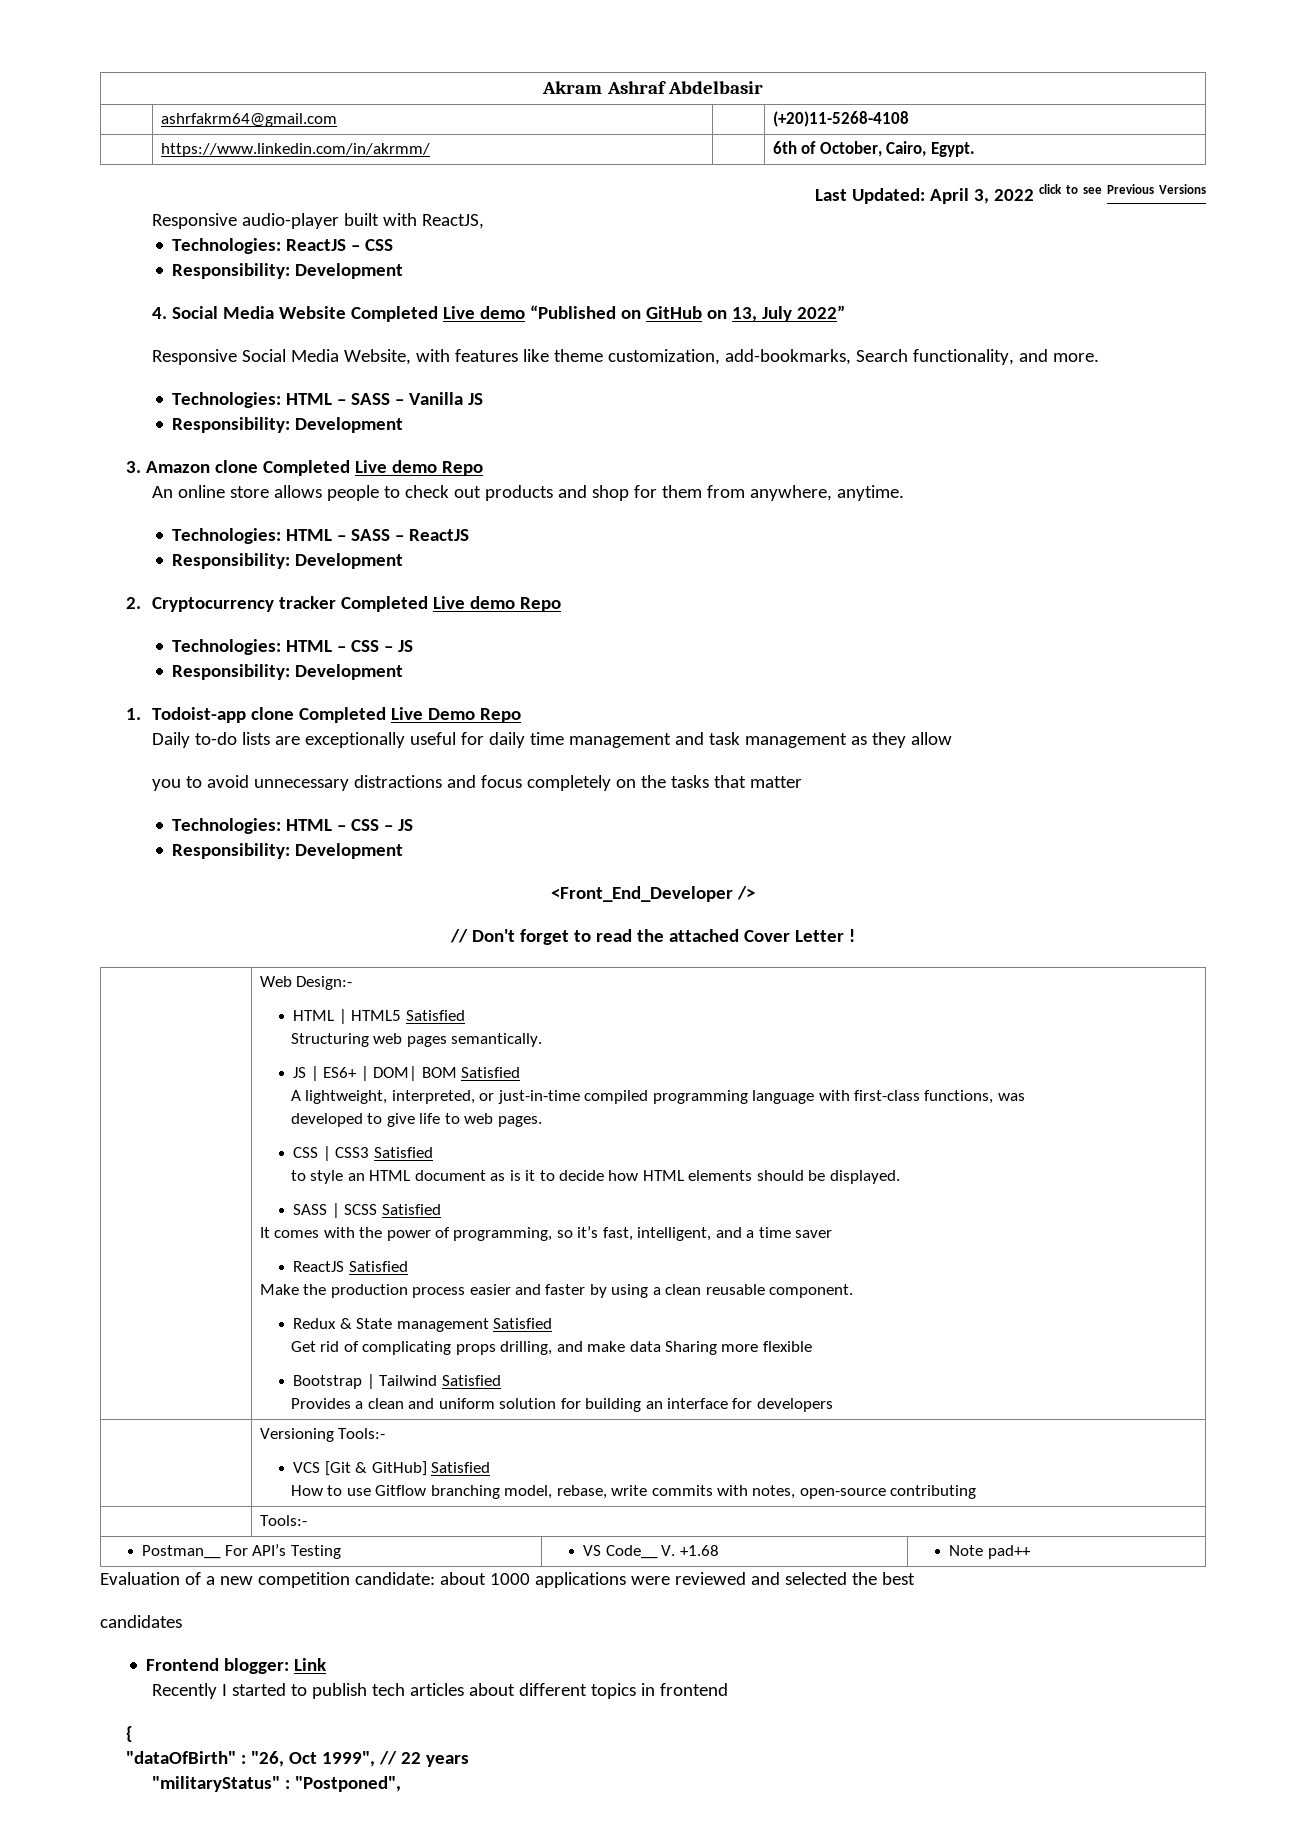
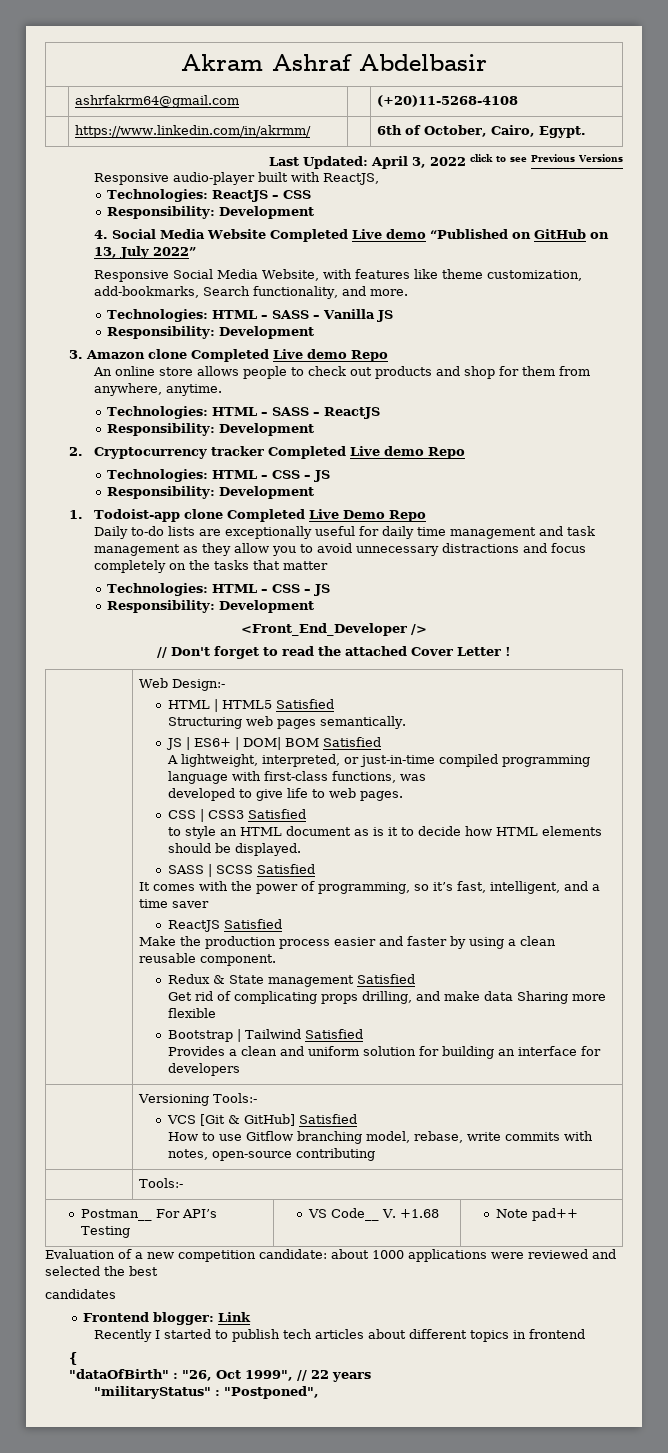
(952, 738) // -> (269, 548) none

